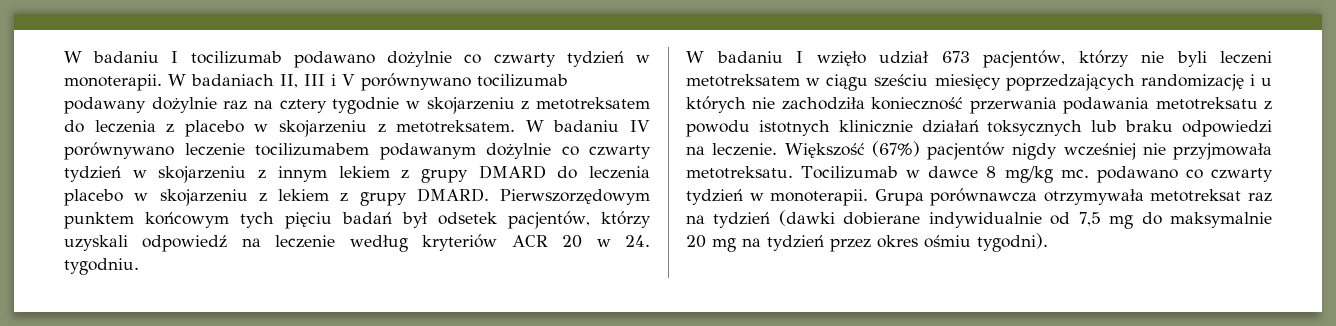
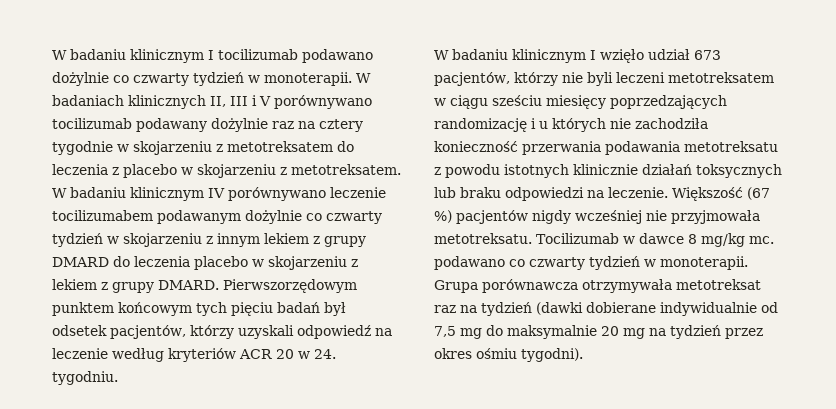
[64,51,160,63] W badaniu -> [52,49,204,63] W badaniu klinicznym
(274, 80) none -> [128,95,206,109] klinicznych
(620, 126) none -> [130,187,204,201] klinicznym
(783, 57) none -> [512,49,586,63] klinicznym
[871,141,920,157] (67%) -> [747,187,770,200] [434,210,452,223] (67 %)

